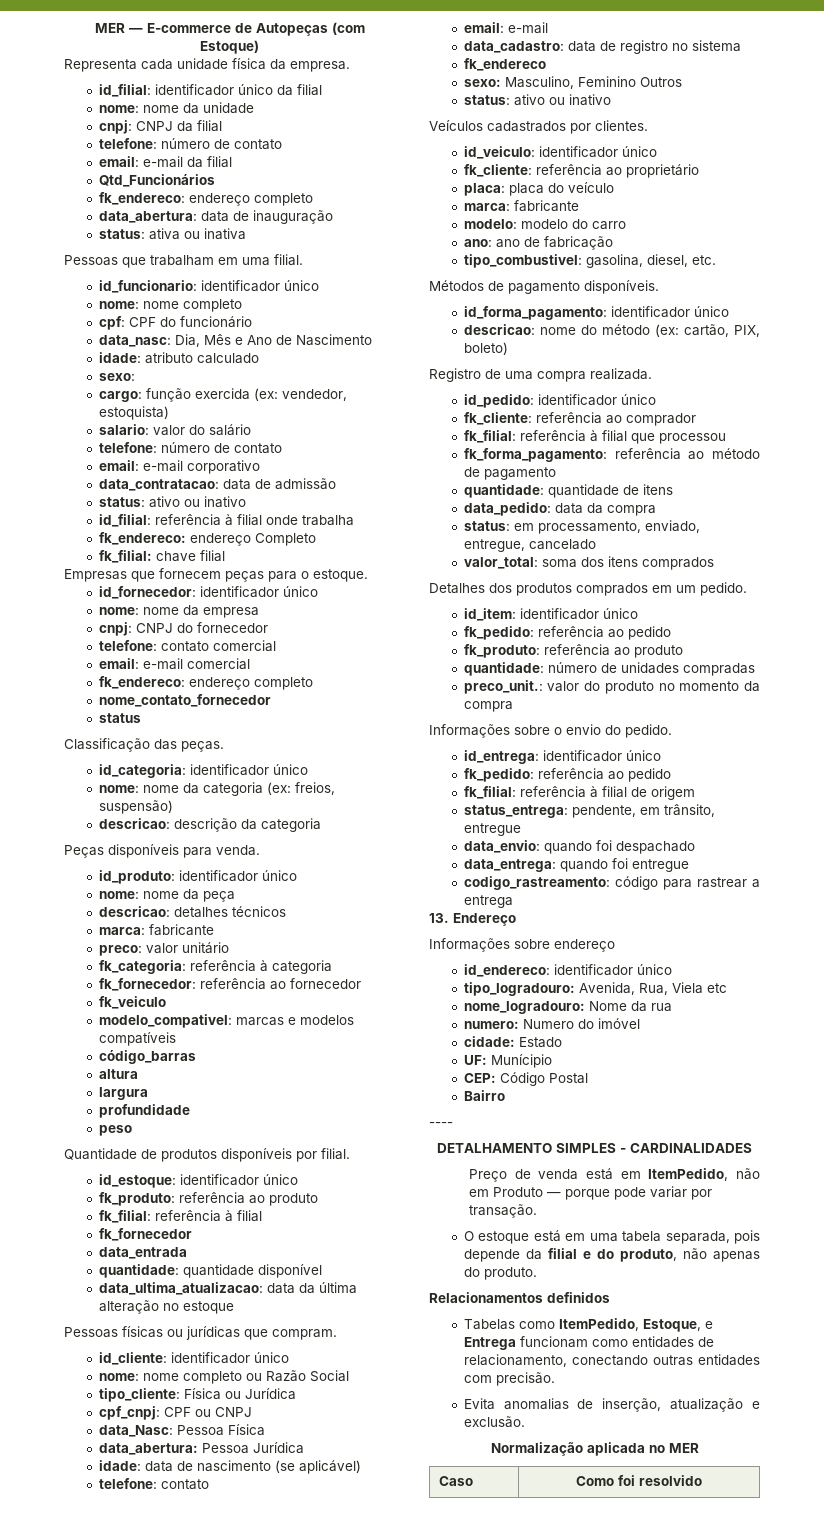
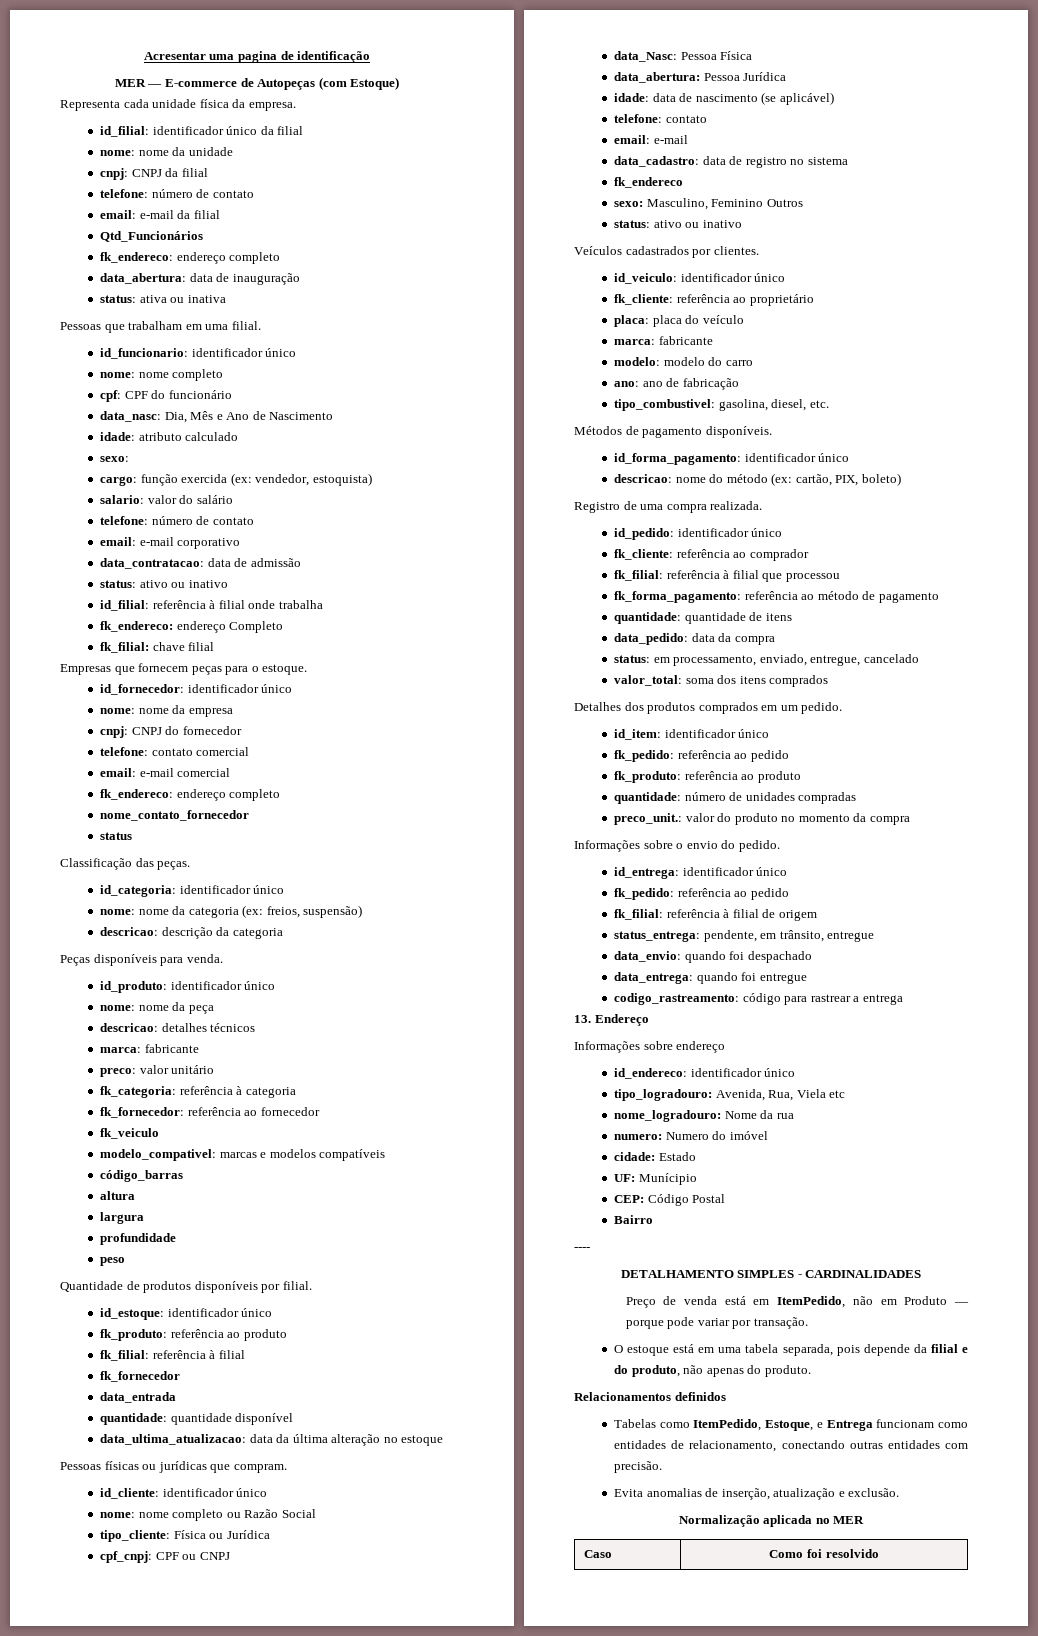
(94, 28) none -> [143,51,371,63] Acresentar uma pagina de identificação //

